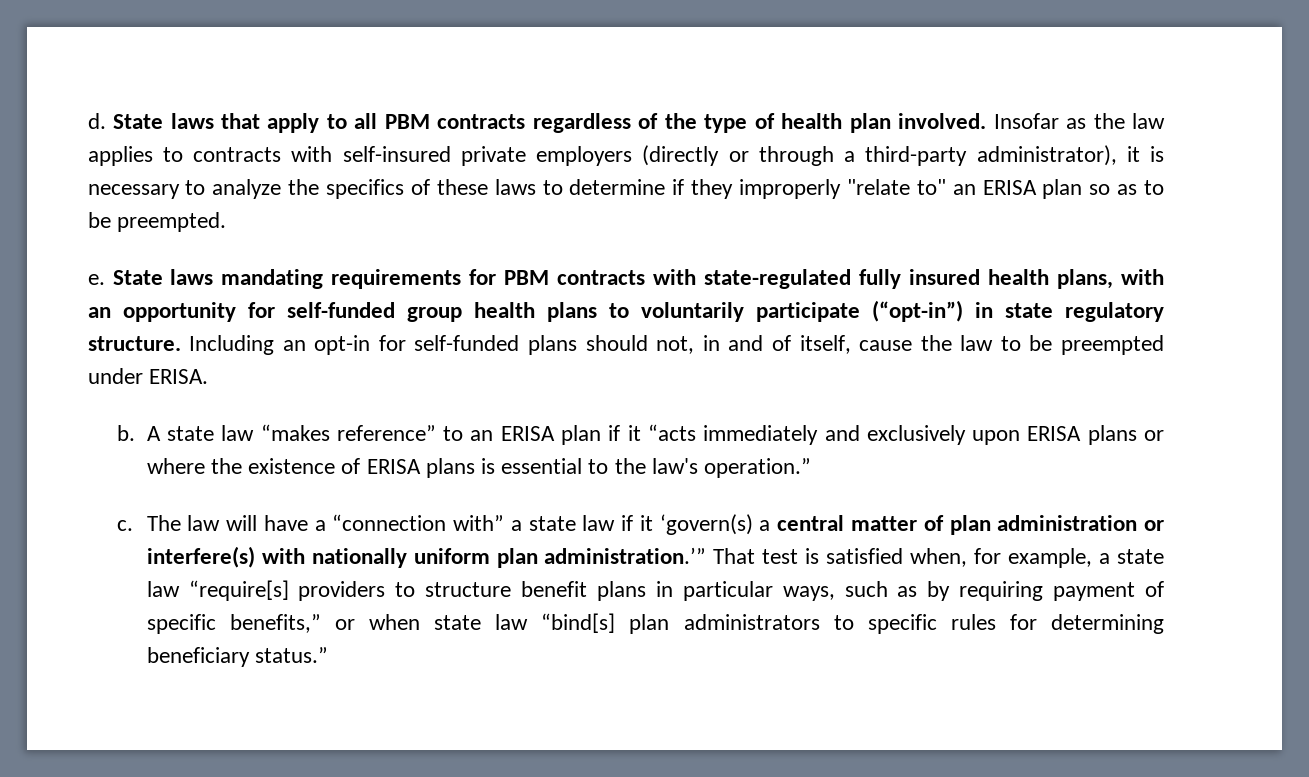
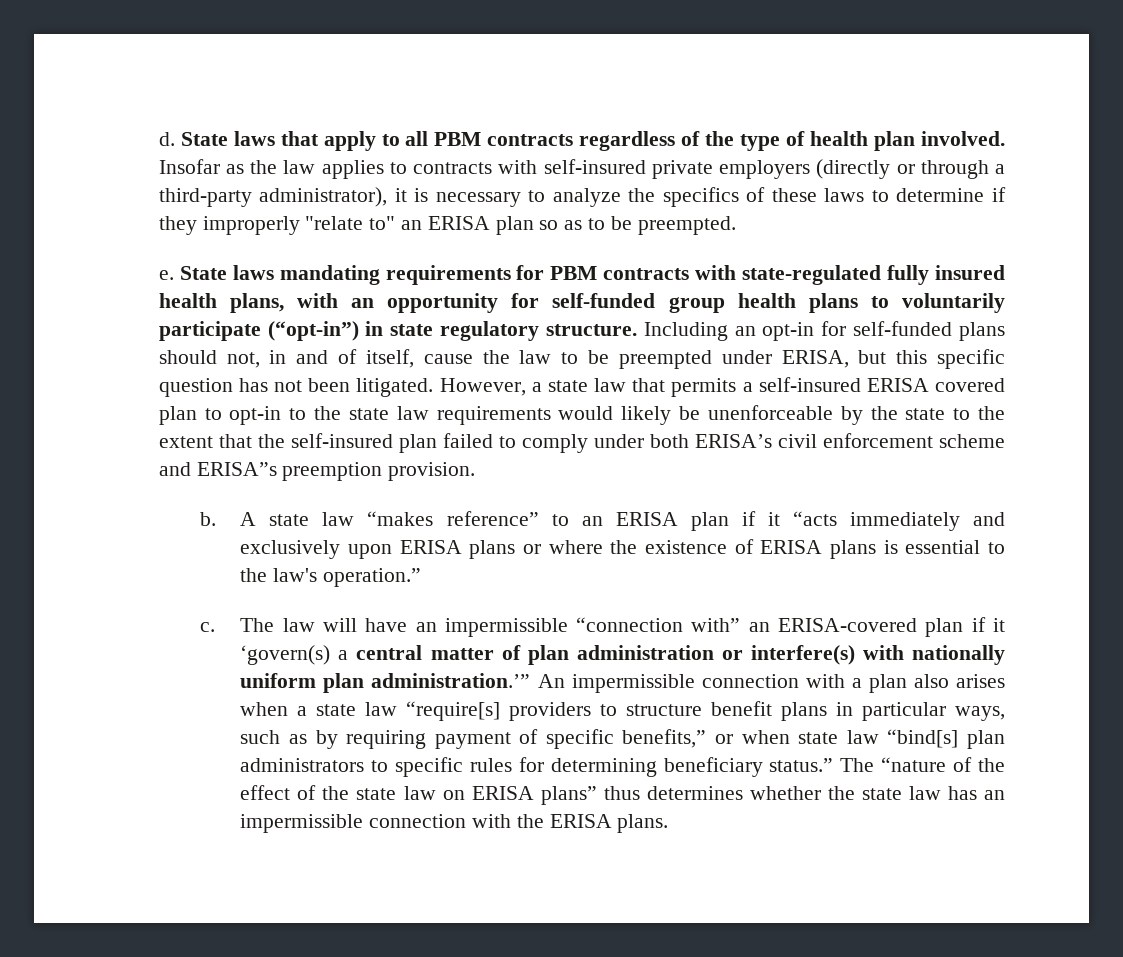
[148,369,208,384] ERISA. -> [781,349,1005,369] [158,377,1005,397] [158,405,1005,425] [158,433,1006,453] [158,462,476,481] ERISA, but this specific question has not been litigated. However, a state law that permits a self-insured ERISA covered plan to opt-in to the state law requirements would likely be unenforceable by the state to the extent that the self-insured plan failed to comply under both ERISA’s civil enforcement scheme and ERISA”s preemption provision.
[314,514,616,531] a “connection with” a state law -> [415,617,964,637] an impermissible “connection with” an ERISA-covered plan
[713,548,1093,568] That test is satisfied when, for example, -> [537,674,1005,693] [240,702,289,716] An impermissible connection with a plan also arises when
(328, 655) none -> [840,757,1006,772] [240,785,1005,805] [240,814,669,833] The “nature of the effect of the state law on ERISA plans” thus determines whether the state law has an impermissible connection with the ERISA plans.

